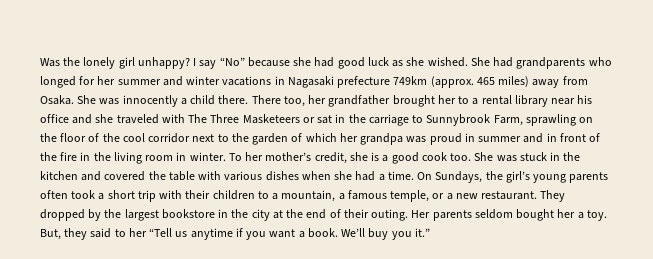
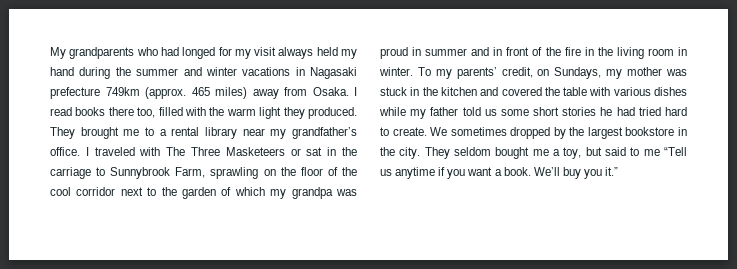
[40,57,514,69] Was the lonely girl unhappy? I say “No” because she had good luck as she wished. She had -> [50,47,66,59] My
(612, 61) none -> [160,47,179,56] had
[97,76,116,85] her -> [234,47,358,59] [50,67,131,79] my visit always held my hand during the
[77,95,456,107] She was innocently a child there. There too, her grandfather brought her -> [354,87,357,96] [50,107,358,119] [50,127,140,139] I read books there too, filled with the warm light they produced. They brought me
[577,95,593,104] [40,114,114,124] his office and she -> [270,127,357,139] [50,147,89,156] my grandfather’s office. I
[339,133,358,142] her -> [270,189,287,199] my
[245,152,494,164] her mother’s credit, she is a good cook too. She -> [435,67,663,79] my parents’ credit, on Sundays, my mother
[301,171,609,183] [40,190,566,202] when she had a time. On Sundays, the girl’s young parents often took a short trip with their children to a mountain, a famous temple, or a new restaurant. They -> [379,107,687,119] [380,127,507,136] while my father told us some short stories he had tried hard to create. We sometimes
[251,209,607,221] [40,228,88,240] city at the end of their outing. Her parents seldom bought her a toy. But, they -> [399,147,602,159] city. They seldom bought me a toy, but
[128,228,147,237] her -> [643,149,660,156] me

